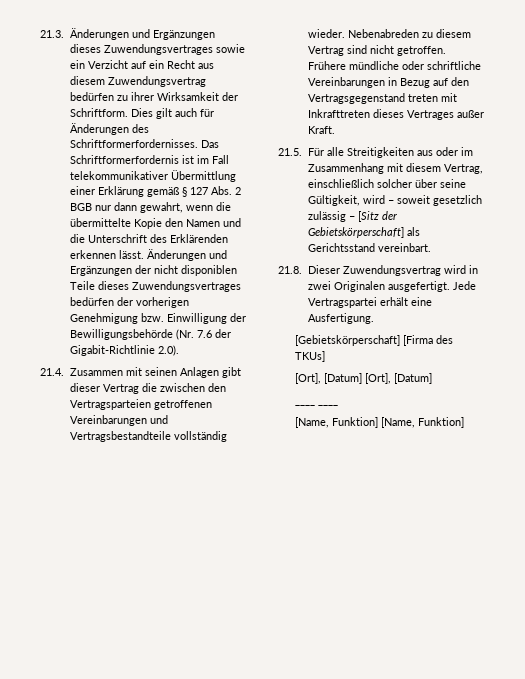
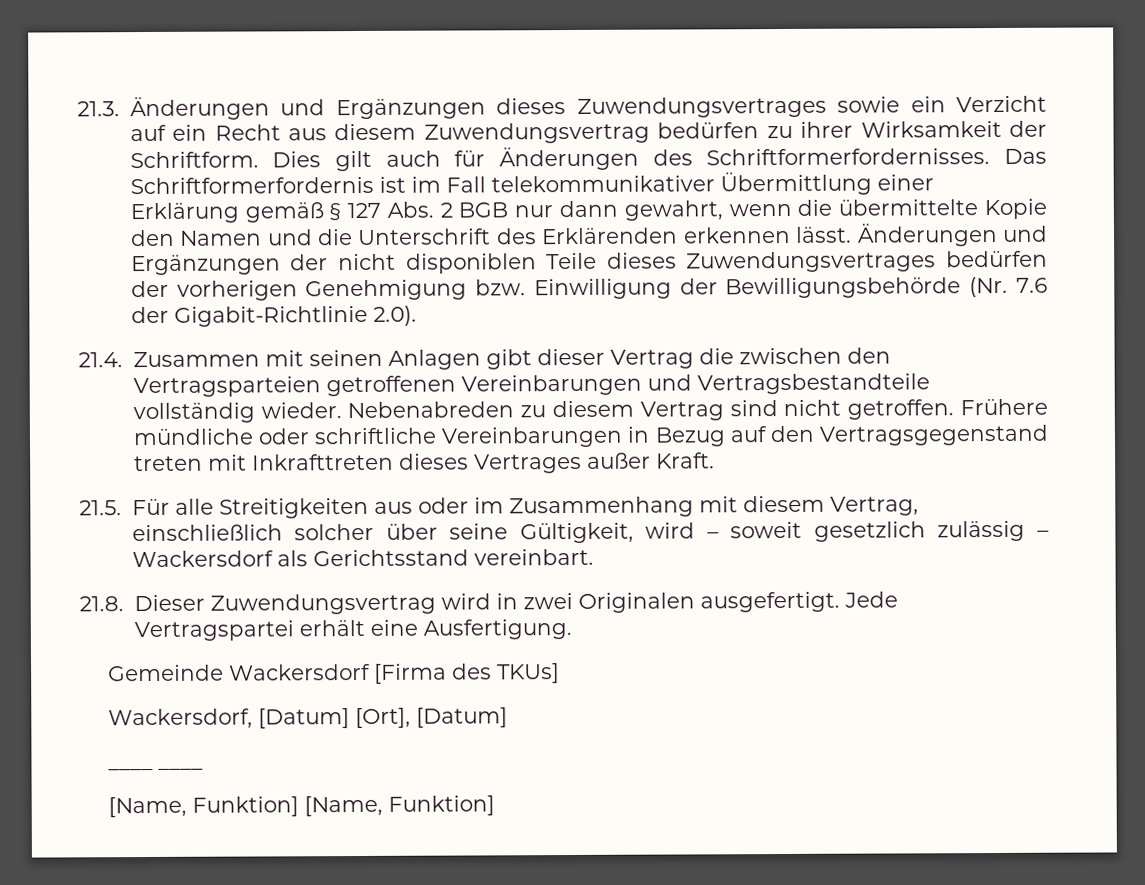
[357,211,397,222] [307,227,404,238] [Sitz der Gebietskörperschaft] -> [131,550,274,568] Wackersdorf
[294,335,400,346] [Gebietskörperschaft] -> [108,663,372,682] Gemeinde Wackersdorf
[294,373,321,384] [Ort], -> [108,708,254,730] Wackersdorf,

